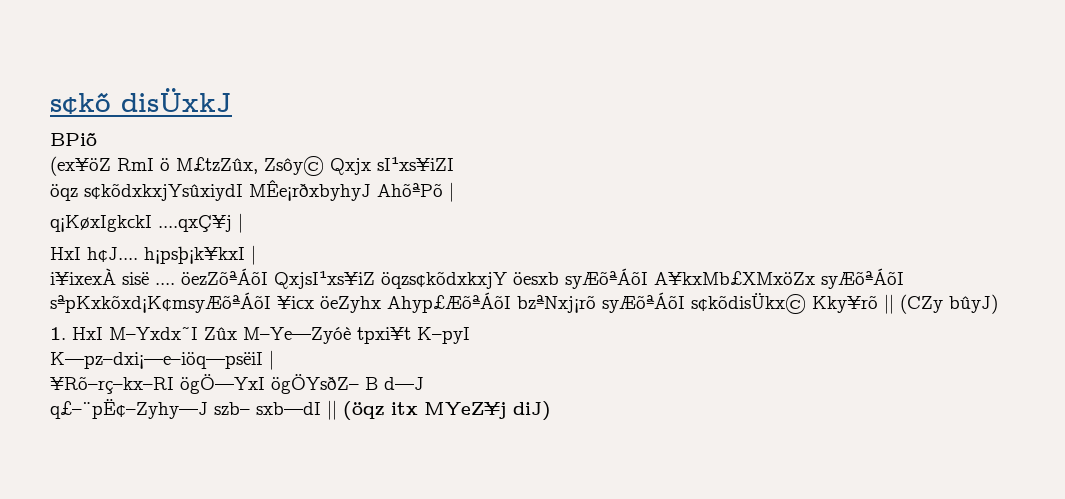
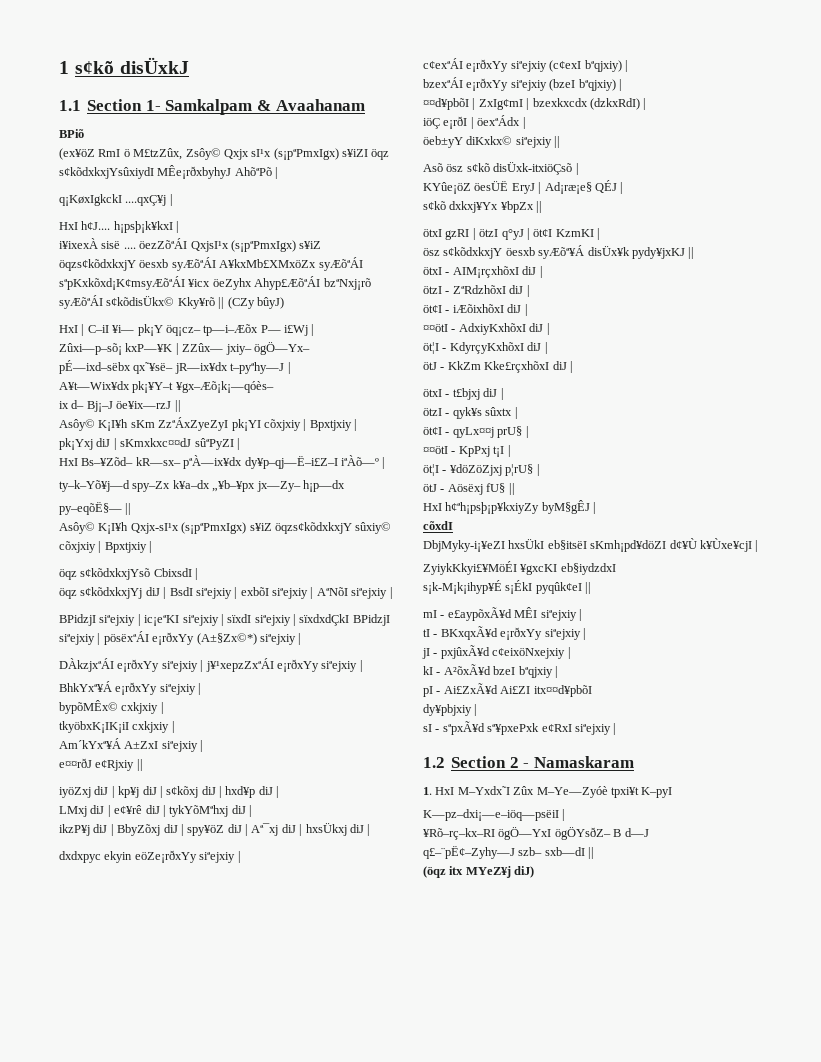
(50, 103) none -> [59,61,69,74] 1
(232, 100) none -> [59,99,365,115] // 1.1 Section 1- Samkalpam & Avaahanam
[377,157,454,171] sI¹xs¥iZI // -> [251,148,368,160] sI¹x (s¡pªPmxIgx) s¥iZI
[181,268,904,289] [50,292,685,313] öezZõªÁõI QxjsI¹xs¥iZ öqzs¢kõdxkxjY öesxb syÆõªÁõI A¥kxMb£XMxöZx syÆõªÁõI sªpKxkõxd¡K¢msyÆõªÁõI ¥icx öeZyhx Ahyp£ÆõªÁõI bzªNxj¡rõ syÆõªÁõI -> [139,238,322,252] [59,257,363,271] [59,276,371,290] [59,295,103,309] öezZõªÁI QxjsI¹x (s¡pªPmxIgx) s¥iZ öqzs¢kõdxkxjY öesxb syÆõªÁI A¥kxMb£XMxöZx syÆõªÁI sªpKxkõxd¡K¢msyÆõªÁI ¥icx öeZyhx Ahyp£ÆõªÁI bzªNxj¡rõ syÆõªÁI
(998, 304) none -> [59,324,315,336] [59,342,310,355] [59,360,291,374] [59,381,274,393] [59,400,181,412] [59,417,357,431] [59,438,240,450] [59,455,386,469] [59,480,345,492] [59,502,132,515] [59,522,392,534] [59,541,153,553] [59,568,199,580] [59,587,393,599] [59,614,390,626] [59,631,302,645] [59,658,363,672] [59,681,202,695] [59,700,164,714] [59,721,175,733] [59,738,204,752] [59,758,143,771] [59,786,280,798] [59,805,252,817] [59,823,371,836] [59,850,241,863] [423,58,628,72] [423,77,622,91] [423,98,647,110] [423,115,526,129] [423,136,561,148] [423,162,579,175] [423,180,624,194] [423,201,543,213] [423,228,600,240] [423,245,695,259] [423,266,543,278] [423,285,530,297] [423,304,528,316] [423,323,550,335] [423,342,548,354] [423,361,573,373] [423,388,504,400] [423,407,518,419] [423,426,529,438] [423,445,511,457] [423,464,540,476] [423,483,515,495] [423,500,597,514] [423,521,453,530] [423,538,759,552] [423,561,616,575] [423,580,592,594] [423,607,582,621] [423,626,586,640] [422,645,571,659] [423,664,558,678] [423,683,592,697] [423,704,478,716] [423,721,617,735] [423,756,635,768] // HxI | C–iI ¥i— pk¡Y öq¡cz– tp—i–Æõx P— i£Wj | // Zûxi—p–sõ¡ kxP—¥K | ZZûx— jxiy– ögÖ—Yx– // pÉ—ixd–sëbx qx˜¥së– jR—ix¥dx t–pyªhy—J | // A¥t—Wix¥dx pk¡¥Y–t ¥gx–Æõ¡k¡—qóès– // ix d– Bj¡–J öe¥ix—rzJ || // Asôy© K¡I¥h sKm ZzªÁxZyeZyI pk¡YI cõxjxiy | Bpxtjxiy | // pk¡Yxj diJ | sKmxkxc¤¤dJ sûªPyZI | // HxI Bs–¥Zõd– kR—sx– pªÀ—ix¥dx dy¥p–qj—Ë–i£Z–I iªÀõ—º | // ty–k–Yõ¥j—d spy–Zx k¥a–dx „¥b–¥px jx—Zy– h¡p—dx // py–eqõË§— || // Asôy© K¡I¥h Qxjx-sI¹x (s¡pªPmxIgx) s¥iZ öqzs¢kõdxkxjY sûxiy© cõxjxiy | Bpxtjxiy | // öqz s¢kõdxkxjYsõ CbixsdI | // öqz s¢kõdxkxjYj diJ | BsdI siªejxiy | exbõI siªejxiy | AªNõI siªejxiy | // BPidzjI siªejxiy | ic¡eªKI siªejxiy | sïxdI siªejxiy | sïxdxdÇkI BPidzjI siªejxiy | pösëxªÁI e¡rðxYy (A±§Zx©*) siªejxiy | // DÀkzjxªÁI e¡rðxYy siªejxiy | j¥¹xepzZxªÁI e¡rðxYy siªejxiy | // BhkYxª¥Á e¡rðxYy siªejxiy | // bypõMÊx© cxkjxiy | // tkyöbxK¡IK¡iI cxkjxiy | // Am´kYxª¥Á A±ZxI siªejxiy | // e¤¤rðJ e¢Rjxiy || // iyöZxj diJ | kp¥j diJ | s¢kõxj diJ | hxd¥p diJ | // LMxj diJ | e¢¥rê diJ | tykYõMªhxj diJ | // ikzP¥j diJ | BbyZõxj diJ | spy¥öZ diJ | Aª¯xj diJ | hxsÜkxj diJ | // dxdxpyc ekyin eöZe¡rðxYy siªejxiy | // c¢exªÁI e¡rðxYy siªejxiy (c¢exI bªqjxiy) | // bzexªÁI e¡rðxYy siªejxiy (bzeI bªqjxiy) | // ¤¤d¥pbõI | ZxIg¢mI | bzexkxcdx (dzkxRdI) | // iöÇ e¡rðI | öexªÁdx | // öeb±yY diKxkx© siªejxiy || // Asõ ösz s¢kõ disÜxk-itxiöÇsõ | // KYûe¡öZ öesÜË EryJ | Ad¡ræ¡e§ QÉJ | // s¢kõ dxkxj¥Yx ¥bpZx || // ötxI gzRI | ötzI q°yJ | öt¢I KzmKI | // ösz s¢kõdxkxjY öesxb syÆõª¥Á disÜx¥k pydy¥jxKJ || // ötxI - AIM¡rçxhõxI diJ | // ötzI - ZªRdzhõxI diJ | // öt¢I - iÆõixhõxI diJ | // ¤¤ötI - AdxiyKxhõxI diJ | // öt¦I - KdyrçyKxhõxI diJ | // ötJ - KkZm Kke£rçxhõxI diJ | // ötxI - t£bjxj diJ | // ötzI - qyk¥s sûxtx | // öt¢I - qyLx¤¤j prU§ | // ¤¤ötI - KpPxj t¡I | // öt¦I - ¥döZöZjxj p¦rU§ | // ötJ - Aösëxj fU§ || // HxI h¢ªh¡psþ¡p¥kxiyZy byM§gÊJ | // cõxdI // DbjMyky-i¡¥eZI hxsÜkI eb§itsëI sKmh¡pd¥döZI d¢¥Ù k¥Ùxe¥cjI | // ZyiykKkyi£¥MöÉI ¥gxcKI eb§iydzdxI // s¡k-M¡k¡ihyp¥É s¡ÉkI pyqûk¢eI || // mI - e£aypõxÃ¥d MÊI siªejxiy | // tI - BKxqxÃ¥d e¡rðxYy siªejxiy | // jI - pxjûxÃ¥d c¢eixöNxejxiy | // kI - A²õxÃ¥d bzeI bªqjxiy | // pI - Ai£ZxÃ¥d Ai£ZI itx¤¤d¥pbõI // dy¥pbjxiy | // sI - sªpxÃ¥d sª¥pxePxk e¢RxI siªejxiy | // 1.2 Section 2 - Namaskaram
(337, 410) none -> (595, 853) //

